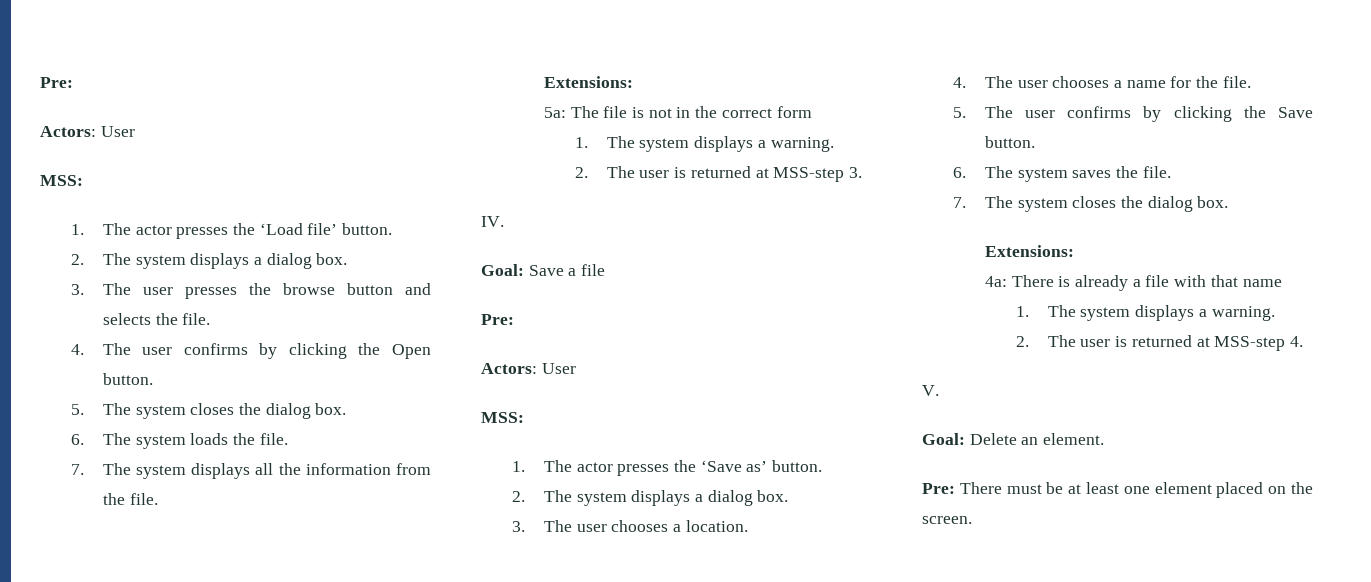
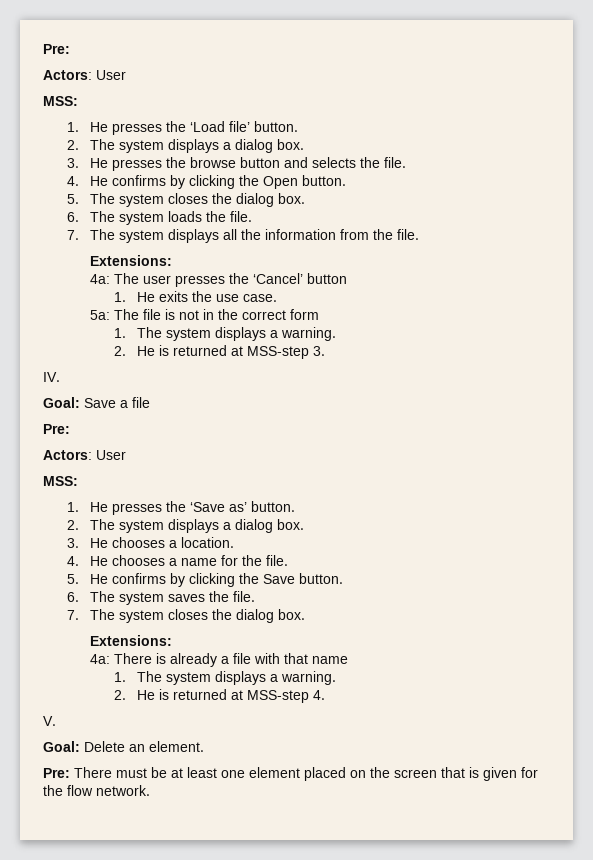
[40,77,73,88] [40,126,135,137] [40,175,83,186] [71,223,172,235] Pre: // Actors: User // MSS: // 1. The actor -> [43,44,70,54] [43,70,126,80] [43,96,78,106] [66,122,109,132] Pre: // Actors: User // MSS: // 1. He
[102,283,173,295] The user -> [90,158,109,168] He
[102,343,173,355] The user -> [90,176,109,186] He
(633, 82) none -> [90,273,348,287] [113,291,278,302] // 4a: The user presses the ‘Cancel’ button // 1. He exits the use case.
[606,166,670,178] The user -> [137,346,156,356] He
[543,460,613,472] The actor -> [90,502,109,512] He
[543,520,607,532] The user -> [90,538,109,548] He
[984,76,1048,88] The user -> [90,556,109,566] He
[984,106,1056,118] The user -> [90,574,109,584] He
[1047,335,1111,347] The user -> [137,690,156,700] He
[922,516,972,524] screen. -> [394,767,538,781] [43,785,150,796] screen that is given for the flow network.

